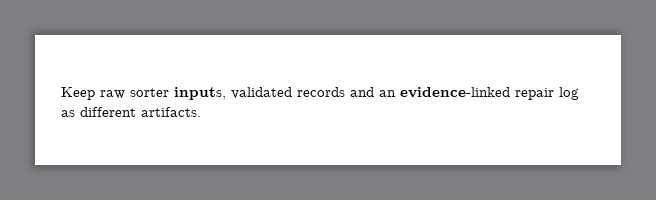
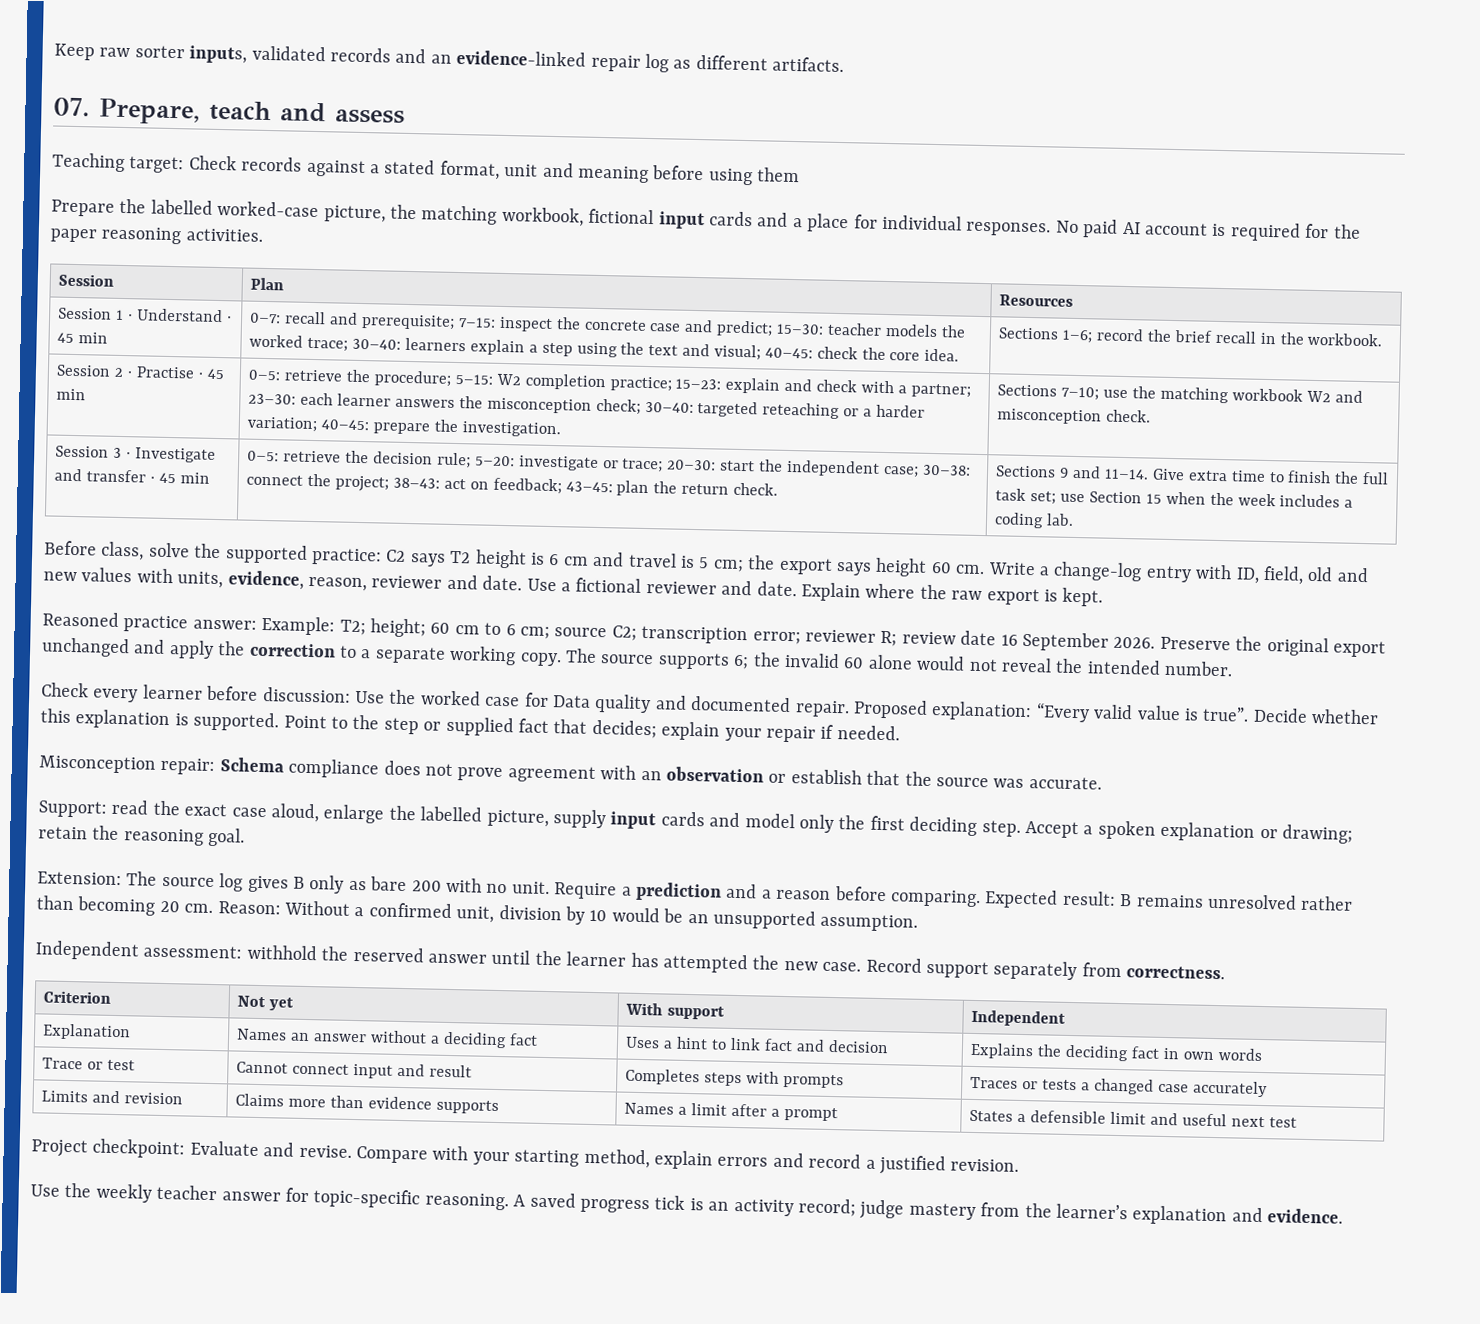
(201, 112) none -> [53,97,405,125] [52,152,801,186] [51,198,1361,242] [50,226,263,245] [58,273,115,287] [250,277,285,291] [999,294,1074,307] [58,307,232,323] [57,332,109,344] [249,311,966,338] [249,334,960,362] [998,327,1384,347] [56,364,225,380] [56,388,87,401] [248,369,971,398] [248,392,925,420] [247,416,561,438] [997,384,1363,404] [997,408,1152,425] [55,445,217,463] [54,468,210,484] [247,450,971,478] [246,473,778,497] [995,465,1390,485] [995,488,1354,508] [994,512,1075,529] [44,540,1369,585] [43,567,1104,607] [42,611,1386,658] [41,637,1234,677] [41,682,1380,725] [40,708,900,743] [39,755,1102,790] [38,799,1353,844] [38,825,246,847] [37,871,1354,911] [36,895,919,932] [35,940,1226,981] [43,990,112,1004] [237,995,295,1011] [625,1002,726,1020] [971,1009,1067,1027] [42,1023,132,1041] [236,1028,538,1049] [625,1036,889,1054] [970,1042,1263,1062] [42,1057,136,1071] [236,1061,472,1079] [625,1068,845,1089] [970,1076,1268,1098] [41,1090,184,1105] [235,1093,499,1115] [624,1102,838,1122] [969,1109,1297,1128] [31,1138,1020,1176] [30,1182,1344,1226] // 07. Prepare, teach and assess // Teaching target: Check records against a stated format, unit and meaning before using them // Prepare the labelled worked-case picture, the matching workbook, fictional input cards and a place for individual responses. No paid AI account is required for the paper reasoning activities. // Session | Plan | Resources // Session 1 · Understand · 45 min | 0–7: recall and prerequisite; 7–15: inspect the concrete case and predict; 15–30: teacher models the worked trace; 30–40: learners explain a step using the text and visual; 40–45: check the core idea. | Sections 1–6; record the brief recall in the workbook. // Session 2 · Practise · 45 min | 0–5: retrieve the procedure; 5–15: W2 completion practice; 15–23: explain and check with a partner; 23–30: each learner answers the misconception check; 30–40: targeted reteaching or a harder variation; 40–45: prepare the investigation. | Sections 7–10; use the matching workbook W2 and misconception check. // Session 3 · Investigate and transfer · 45 min | 0–5: retrieve the decision rule; 5–20: investigate or trace; 20–30: start the independent case; 30–38: connect the project; 38–43: act on feedback; 43–45: plan the return check. | Sections 9 and 11–14. Give extra time to finish the full task set; use Section 15 when the week includes a coding lab. // Before class, solve the supported practice: C2 says T2 height is 6 cm and travel is 5 cm; the export says height 60 cm. Write a change-log entry with ID, field, old and new values with units, evidence, reason, reviewer and date. Use a fictional reviewer and date. Explain where the raw export is kept. // Reasoned practice answer: Example: T2; height; 60 cm to 6 cm; source C2; transcription error; reviewer R; review date 16 September 2026. Preserve the original export unchanged and apply the correction to a separate working copy. The source supports 6; the invalid 60 alone would not reveal the intended number. // Check every learner before discussion: Use the worked case for Data quality and documented repair. Proposed explanation: “Every valid value is true”. Decide whether this explanation is supported. Point to the step or supplied fact that decides; explain your repair if needed. // Misconception repair: Schema compliance does not prove agreement with an observation or establish that the source was accurate. // Support: read the exact case aloud, enlarge the labelled picture, supply input cards and model only the first deciding step. Accept a spoken explanation or drawing; retain the reasoning goal. // Extension: The source log gives B only as bare 200 with no unit. Require a prediction and a reason before comparing. Expected result: B remains unresolved rather than becoming 20 cm. Reason: Without a confirmed unit, division by 10 would be an unsupported assumption. // Independent assessment: withhold the reserved answer until the learner has attempted the new case. Record support separately from correctness. // Criterion | Not yet | With support | Independent // Explanation | Names an answer without a deciding fact | Uses a hint to link fact and decision | Explains the deciding fact in own words // Trace or test | Cannot connect input and result | Completes steps with prompts | Traces or tests a changed case accurately // Limits and revision | Claims more than evidence supports | Names a limit after a prompt | States a defensible limit and useful next test // Project checkpoint: Evaluate and revise. Compare with your starting method, explain errors and record a justified revision. // Use the weekly teacher answer for topic-specific reasoning. A saved progress tick is an activity record; judge mastery from the learner’s explanation and evidence.

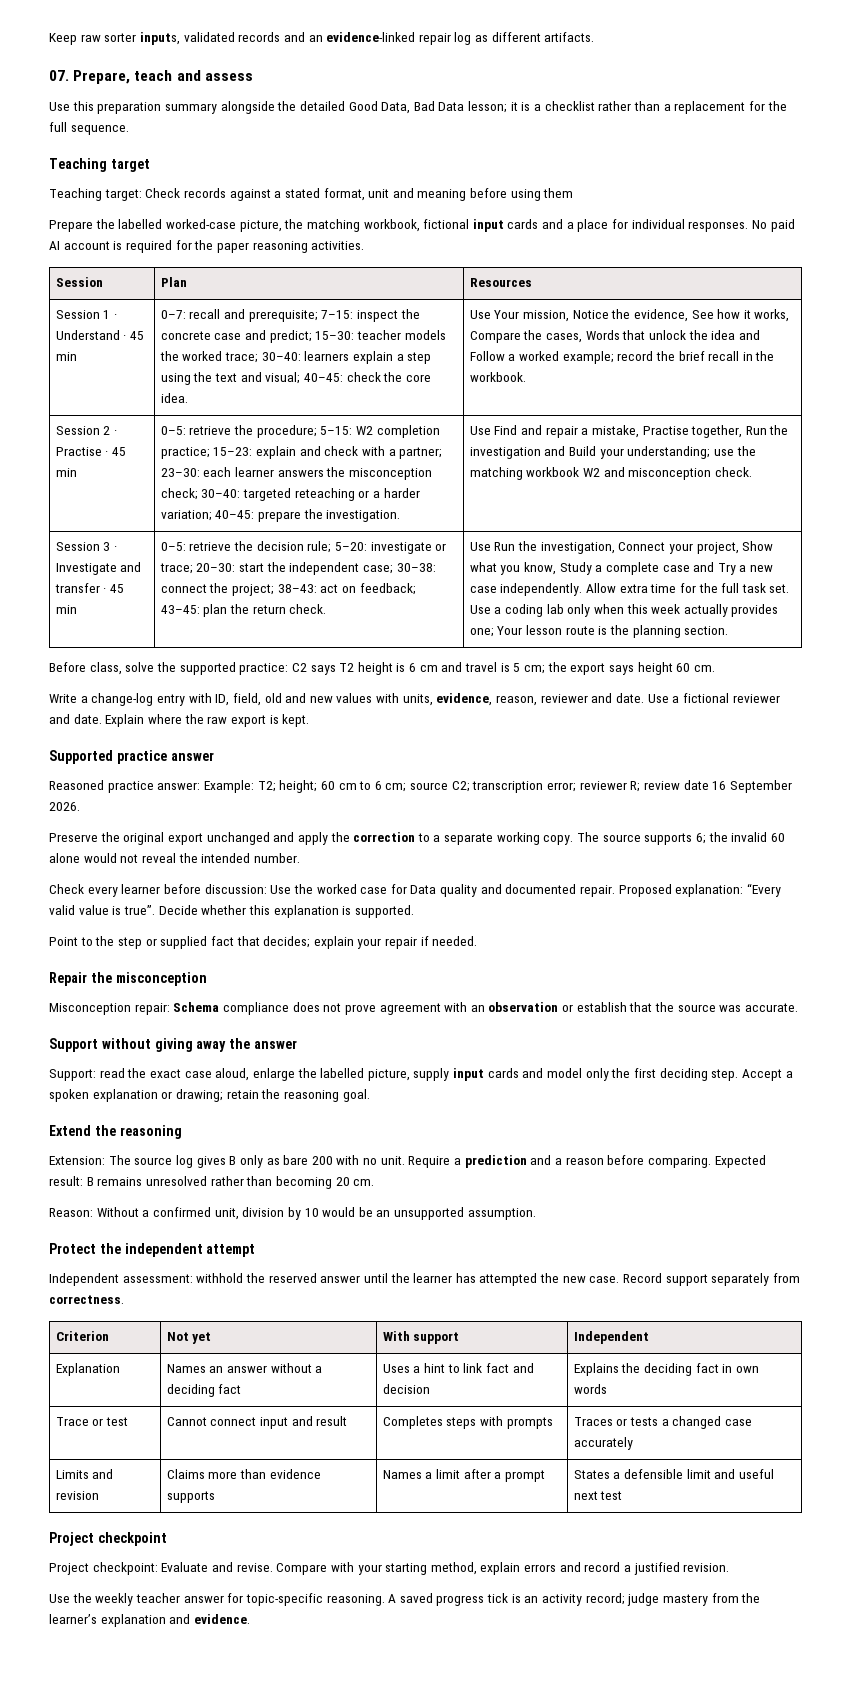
(405, 116) none -> [49,101,787,114] [49,122,129,135] [49,158,150,172] // Use this preparation summary alongside the detailed Good Data, Bad Data lesson; it is a checklist rather than a replacement for the full sequence. // Teaching target
[998,327,1094,344] Sections 1–6; -> [469,309,790,322] [469,330,760,343] [469,351,614,364] Use Your mission, Notice the evidence, See how it works, Compare the cases, Words that unlock the idea and Follow a worked example;
[997,384,1100,401] Sections 7–10; -> [469,425,789,438] [469,446,711,459] Use Find and repair a mistake, Practise together, Run the investigation and Build your understanding;
[995,465,1390,485] [995,488,1354,508] [994,512,1075,529] Sections 9 and 11–14. Give extra time to finish the full task set; use Section 15 when the week includes a coding lab. -> [469,541,774,554] [469,562,774,575] [469,583,790,596] [469,604,779,617] [469,625,729,638] Use Run the investigation, Connect your project, Show what you know, Study a complete case and Try a new case independently. Allow extra time for the full task set. Use a coding lab only when this week actually provides one; Your lesson route is the planning section.
(986, 569) none -> (715, 668) //
(1104, 597) none -> [49,750,214,764] // Supported practice answer
(1156, 642) none -> (80, 806) //
(280, 721) none -> (414, 911) //
(900, 733) none -> [49,972,207,986] // Repair the misconception
(1102, 783) none -> [49,1038,297,1052] // Support without giving away the answer
(246, 837) none -> [49,1125,182,1139] // Extend the reasoning
(214, 908) none -> (375, 1182) //
(919, 922) none -> [49,1243,256,1257] // Protect the independent attempt
(1297, 1122) none -> [49,1532,167,1546] // Project checkpoint

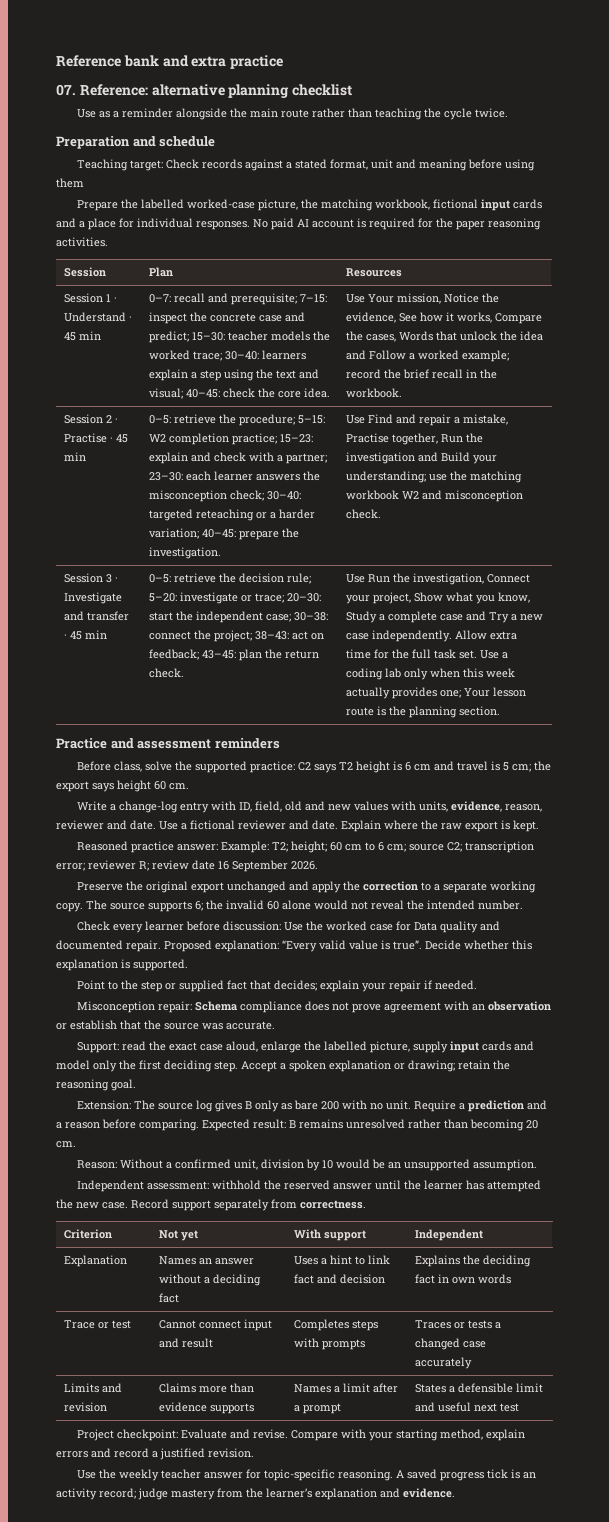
[49,32,595,45] [49,70,253,84] [49,101,787,114] [49,122,129,135] [49,158,150,172] Keep raw sorter inputs, validated records and an evidence-linked repair log as different artifacts. // 07. Prepare, teach and assess // Use this preparation summary alongside the detailed Good Data, Bad Data lesson; it is a checklist rather than a replacement for the full sequence. // Teaching target -> [56,55,284,69] [56,84,353,98] [76,108,508,120] [56,136,216,149] Reference bank and extra practice // 07. Reference: alternative planning checklist // Use as a reminder alongside the main route rather than teaching the cycle twice. // Preparation and schedule
(729, 630) none -> [56,738,280,749] // Practice and assessment reminders
[49,750,214,764] // Supported practice answer -> (539, 826) none
[49,972,207,986] // Repair the misconception -> (477, 985) none
[49,1038,297,1052] // Support without giving away the answer -> (275, 1025) none
[49,1125,182,1139] // Extend the reasoning -> (136, 1085) none
[49,1243,256,1257] // Protect the independent attempt -> (537, 1165) none
[49,1532,167,1546] // Project checkpoint -> (520, 1407) none

